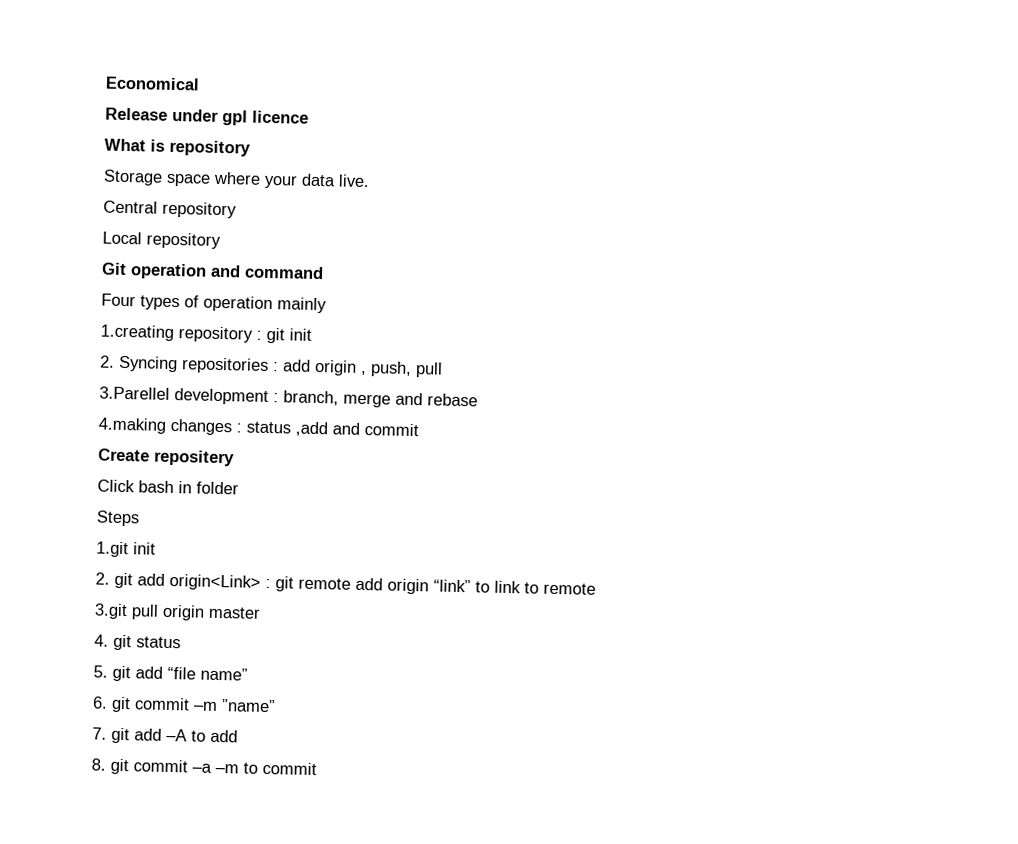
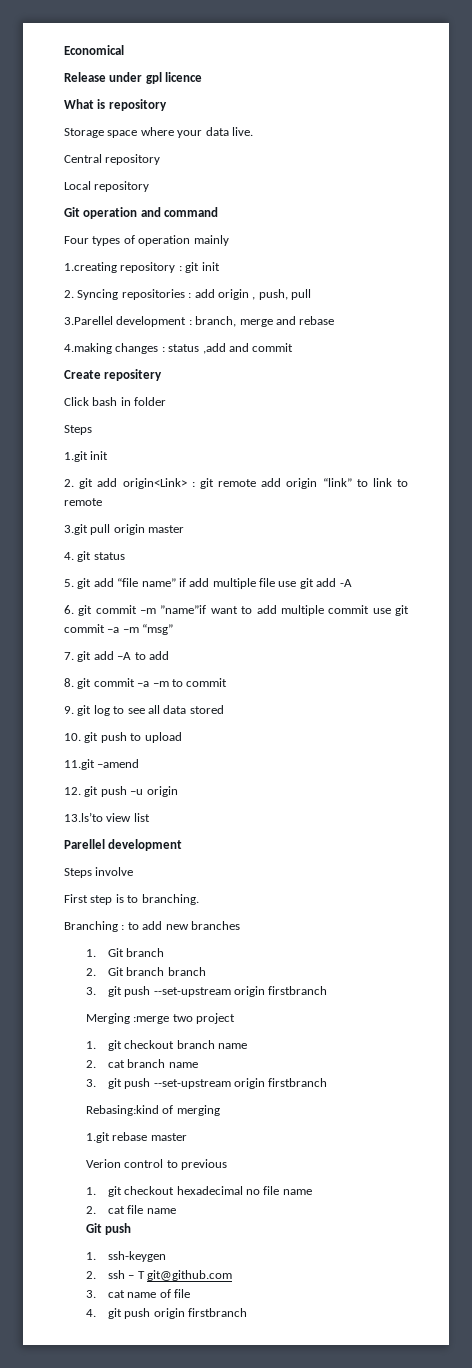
[92,696,276,713] // 6. git commit –m ”name” -> [178,578,352,589] [64,605,410,616] [64,624,174,635] if add multiple file use git add -A // 6. git commit –m ”name”if want to add multiple commit use git commit –a –m “msg”
(317, 768) none -> [64,705,224,716] [64,732,182,743] [64,759,140,770] [64,786,178,797] [64,812,150,822] [64,839,183,851] [64,867,134,878] [64,894,199,905] [64,921,240,932] [85,948,165,957] [85,967,206,976] [85,986,328,997] [85,1013,236,1024] [85,1040,248,1051] [85,1059,198,1068] [85,1078,328,1089] [85,1105,220,1116] [85,1132,187,1143] [85,1159,228,1170] [85,1186,312,1197] [85,1205,176,1214] [85,1223,132,1235] [85,1251,166,1262] [85,1270,233,1281] [85,1289,191,1298] [85,1308,248,1319] // 9. git log to see all data stored // 10. git push to upload // 11.git –amend // 12. git push –u origin // 13.ls’to view list // Parellel development // Steps involve // First step is to branching. // Branching : to add new branches // 1. Git branch // 2. Git branch branch // 3. git push --set-upstream origin firstbranch // Merging :merge two project // 1. git checkout branch name // 2. cat branch name // 3. git push --set-upstream origin firstbranch // Rebasing:kind of merging // 1.git rebase master // Verion control to previous // 1. git checkout hexadecimal no file name // 2. cat file name // Git push // 1. ssh-keygen // 2. ssh – T git@github.com // 3. cat name of file // 4. git push origin firstbranch

